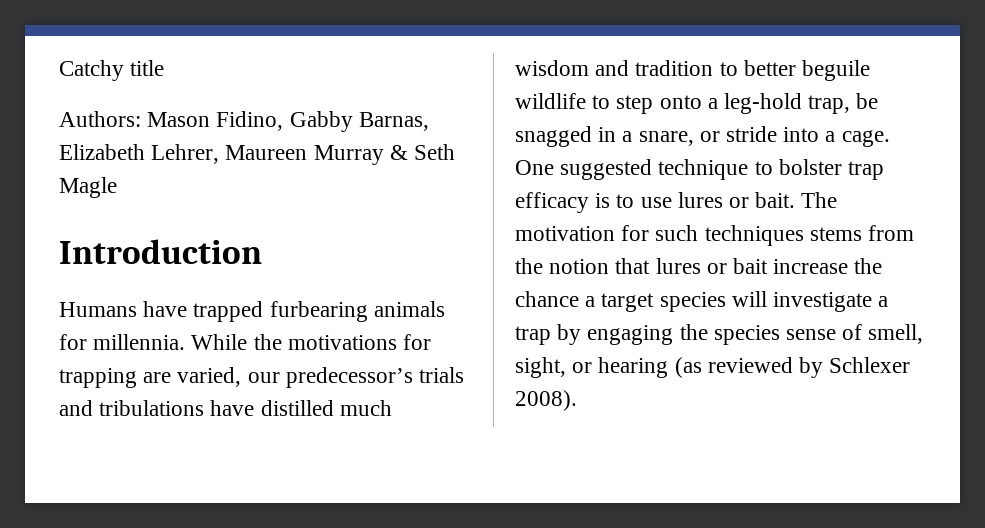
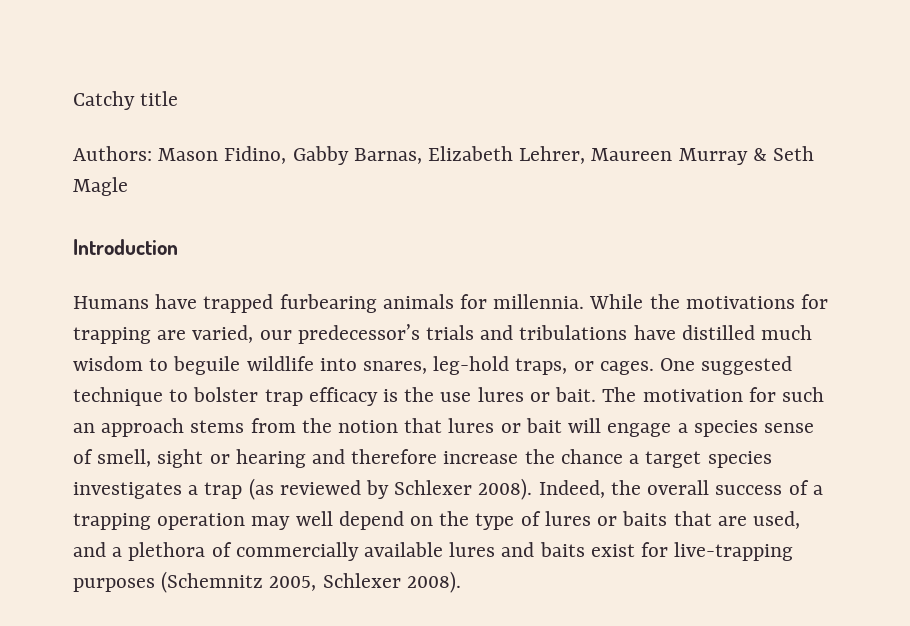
[595,60,871,81] [515,93,879,114] [515,126,890,147] and tradition to better beguile wildlife to step onto a leg-hold trap, be snagged in a snare, or stride into a cage. -> [149,356,654,375] to beguile wildlife into snares, leg-hold traps, or cages.
[616,194,635,208] to -> [404,387,435,402] the
[704,225,804,246] techniques -> [73,418,185,437] an approach
(769, 266) none -> [568,418,814,437] [73,449,438,468] will engage a species sense of smell, sight or hearing and therefore
[731,291,889,312] [515,324,924,345] [515,357,669,378] will investigate a trap by engaging the species sense of smell, sight, or hearing -> [73,482,243,499] investigates a trap
(577, 400) none -> [538,480,823,498] [73,511,800,530] [73,542,794,561] [73,571,461,593] Indeed, the overall success of a trapping operation may well depend on the type of lures or baits that are used, and a plethora of commercially available lures and baits exist for live-trapping purposes (Schemnitz 2005, Schlexer 2008).

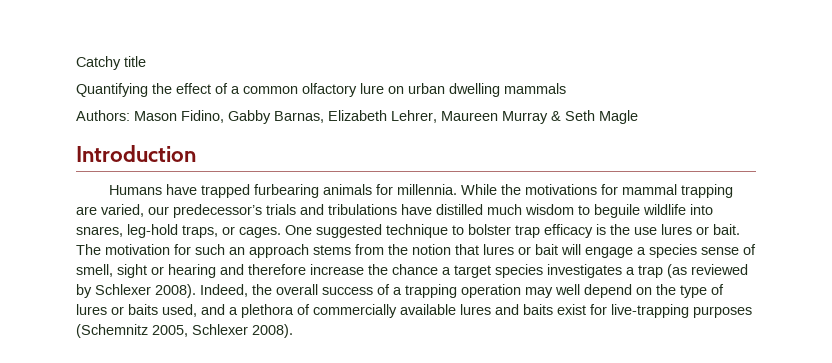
(179, 98) none -> [76,83,566,97] // Quantifying the effect of a common olfactory lure on urban dwelling mammals
(829, 301) none -> [621,184,677,195] mammal
[673,511,747,526] that are -> (158, 309) none

